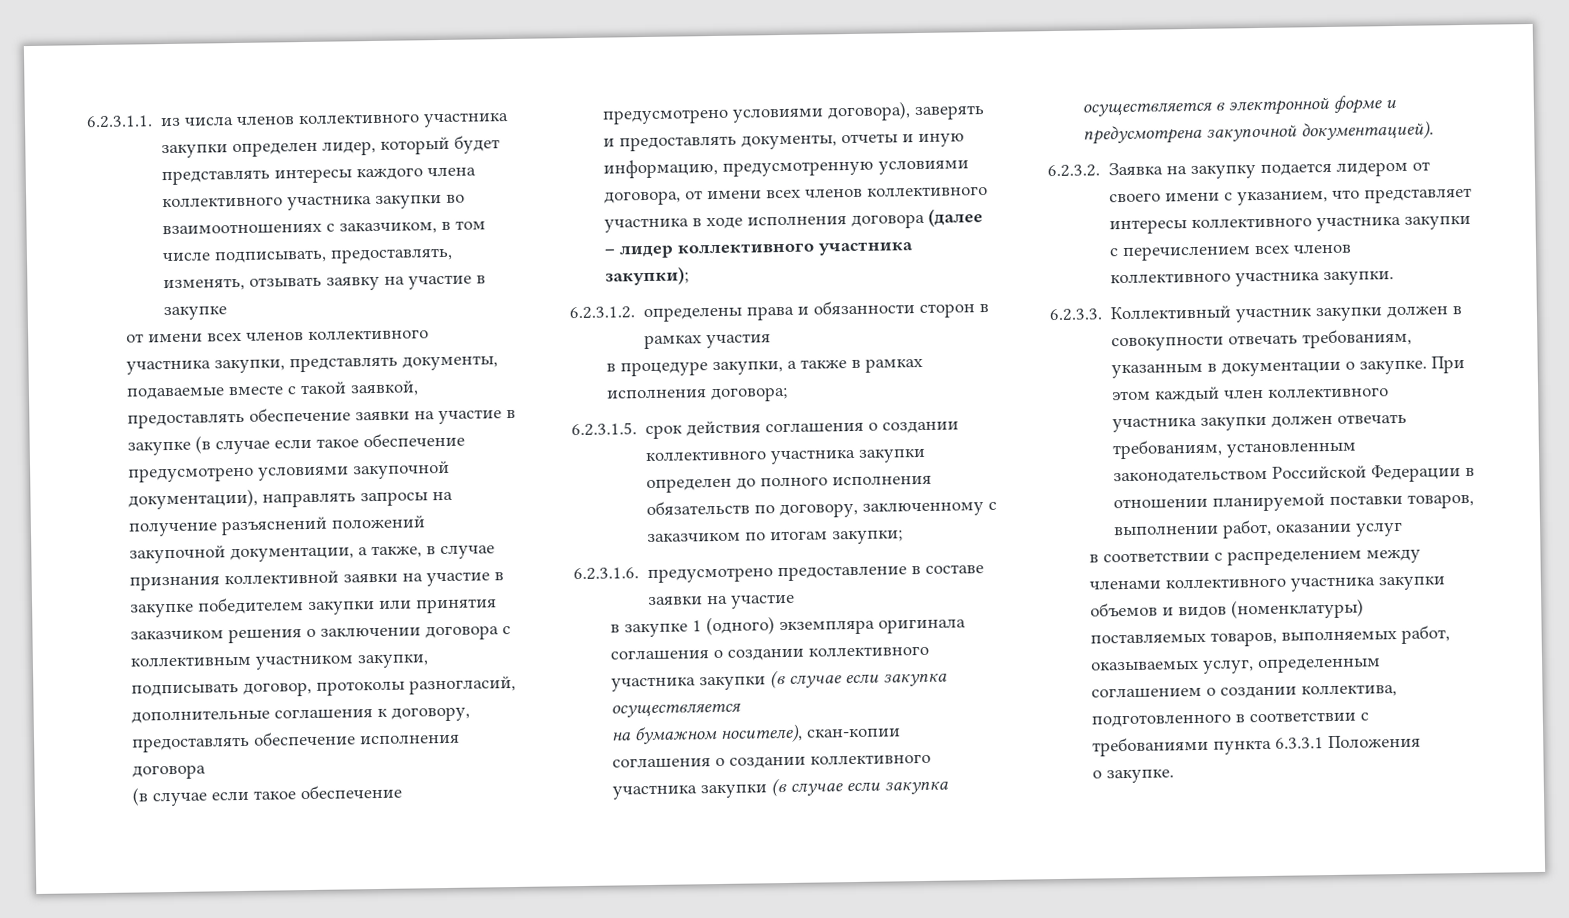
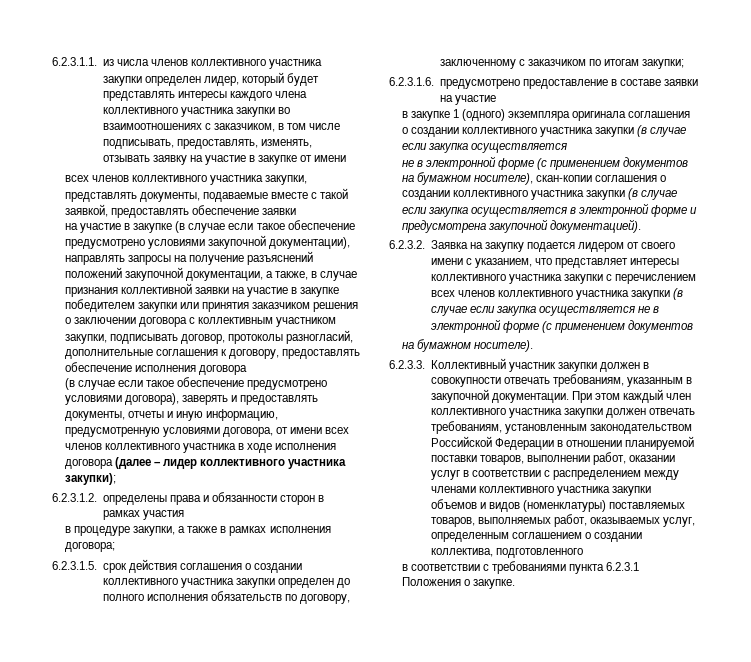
[125,333,203,343] // от имени -> [300,155,347,162] от имени //
(410, 416) none -> (297, 211) //
(742, 710) none -> [401,156,689,170] не в электронной форме (с применением документов
[1323,271,1395,286] закупки. -> [631,288,684,300] [430,306,660,316] [430,319,694,333] [401,339,534,352] закупки (в случае если закупка осуществляется не в электронной форме (с применением документов // на бумажном носителе).
[1221,360,1428,377] документации о закупке. -> [430,389,569,403] закупочной документации.
(1404, 529) // -> (460, 475) none
(1231, 720) none -> (583, 553) //
[1274,737,1324,749] 6.3.3.1 -> [606,562,640,571] 6.2.3.1
(1421, 741) // -> (461, 581) none

